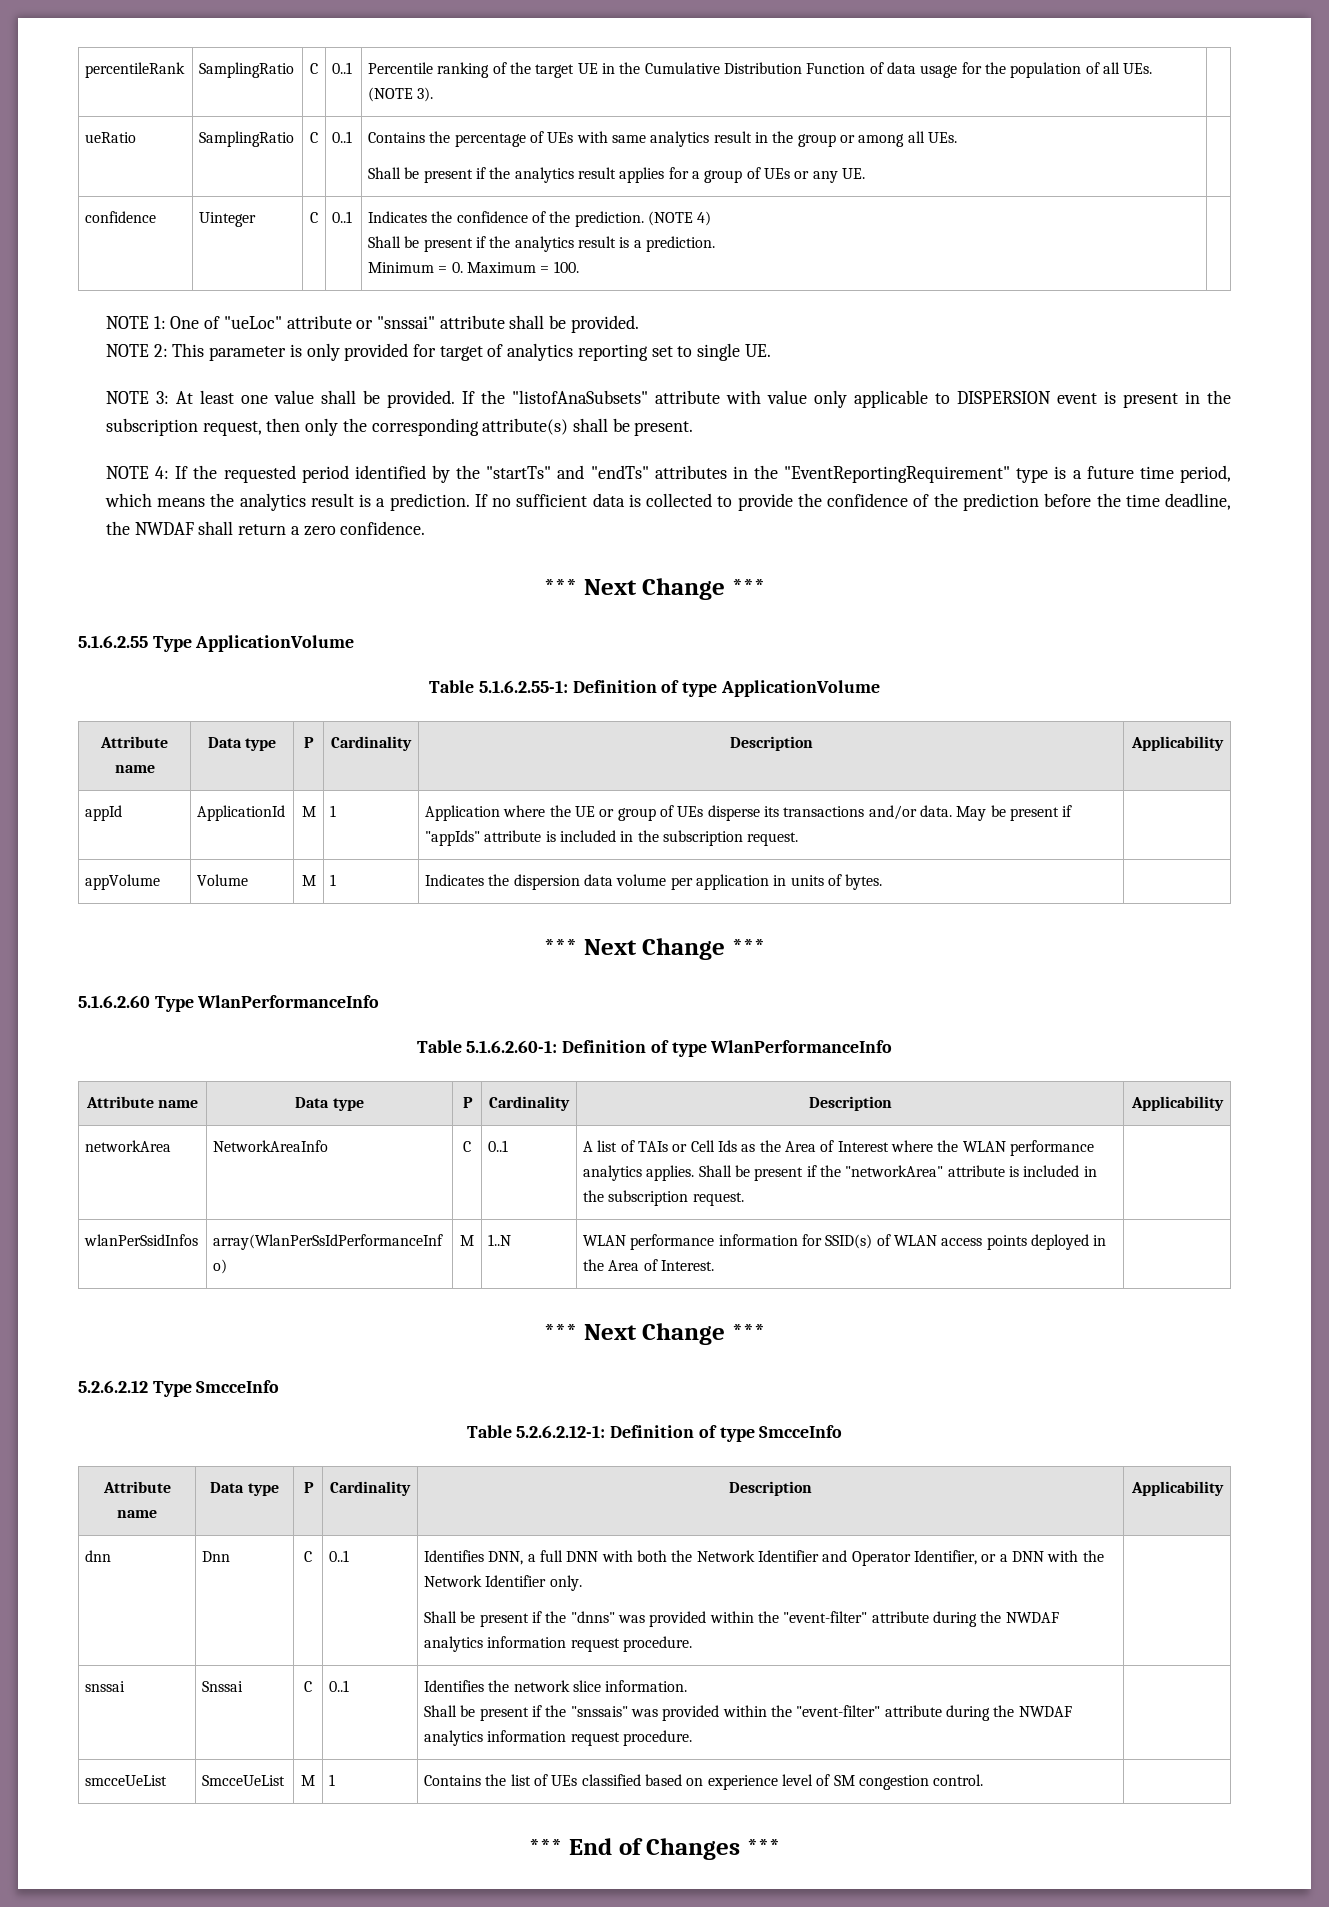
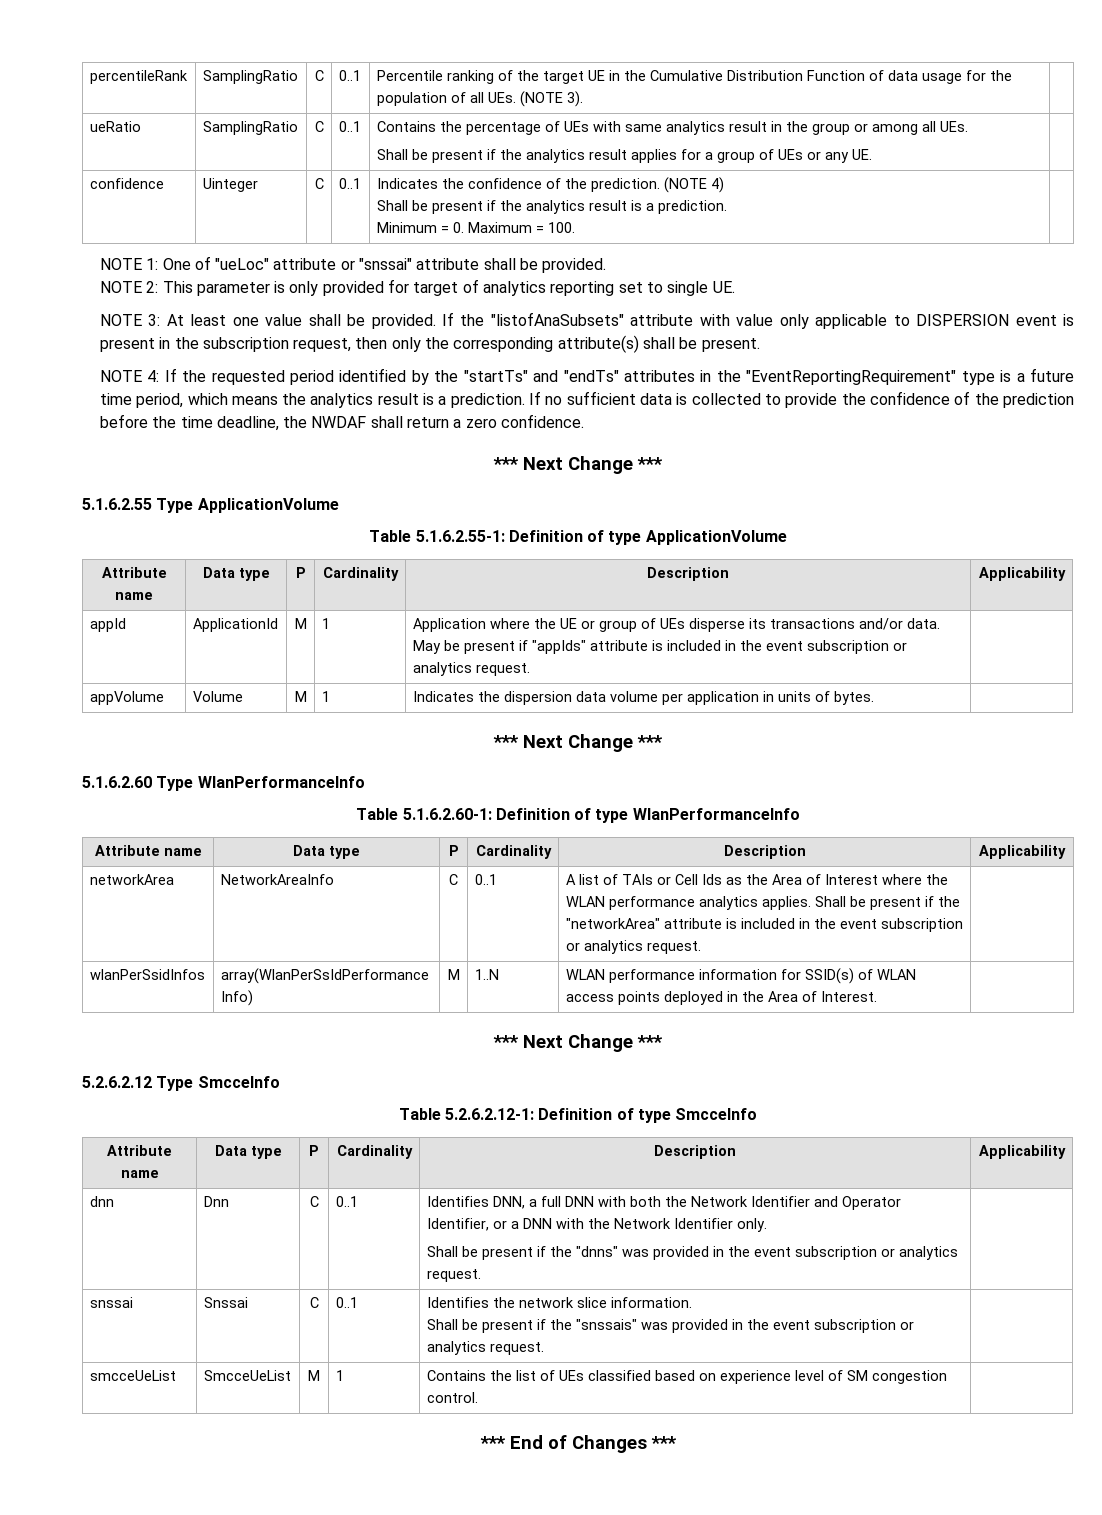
[663,830,744,846] subscription -> [765,640,907,654] [412,662,472,676] event subscription or analytics
[608,1190,689,1206] subscription -> [839,918,963,932] [565,940,643,954] event subscription or analytics
[709,1611,1059,1627] [424,1636,693,1652] within the "event-filter" attribute during the NWDAF analytics information request procedure. -> [712,1246,958,1260] [426,1269,481,1282] in the event subscription or analytics request.
[722,1705,1072,1721] [424,1730,693,1746] within the "event-filter" attribute during the NWDAF analytics information request procedure. -> [731,1319,914,1333] [426,1341,544,1355] in the event subscription or analytics request.

